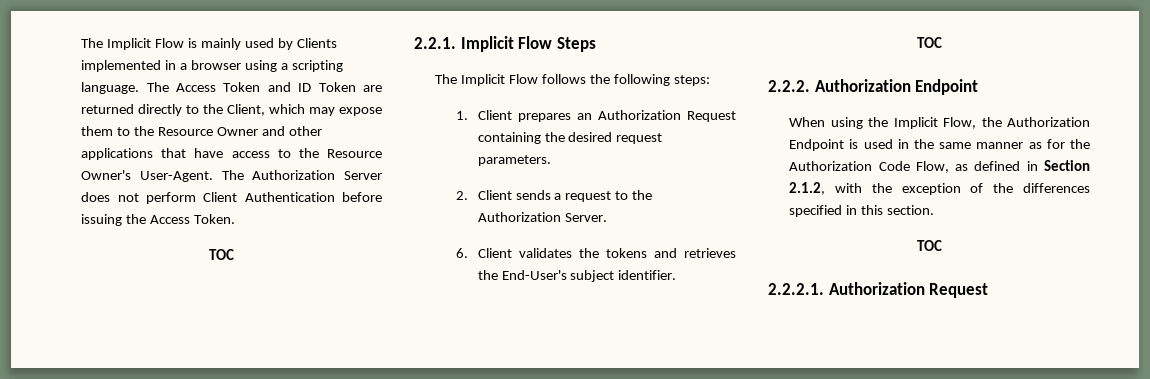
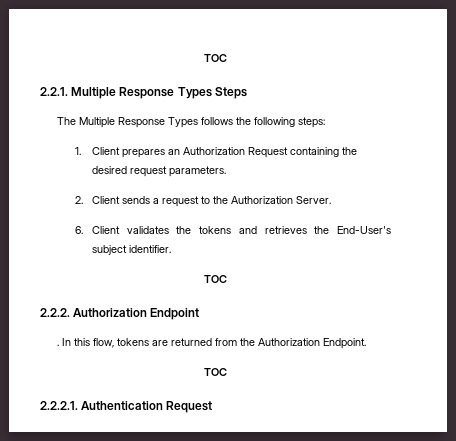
[81,38,337,50] [81,60,343,72] [81,82,383,94] [81,104,382,116] [81,126,322,136] [81,148,382,160] [81,170,382,182] [81,192,382,204] [81,214,235,226] The Implicit Flow is mainly used by Clients implemented in a browser using a scripting language. The Access Token and ID Token are returned directly to the Client, which may expose them to the Resource Owner and other applications that have access to the Resource Owner's User-Agent. The Authorization Server does not perform Client Authentication before issuing the Access Token. // -> (204, 58) none
[460,36,553,52] Implicit Flow -> [71,87,212,99] Multiple Response Types
[461,74,539,86] Implicit Flow -> [79,117,199,128] Multiple Response Types
[789,117,1090,129] [789,139,1090,151] [789,160,1090,173] [789,182,1090,195] [789,205,934,217] When using the Implicit Flow, the Authorization Endpoint is used in the same manner as for the Authorization Code Flow, as defined in Section 2.1.2, with the exception of the differences specified in this section. -> [57,338,367,349] . In this flow, tokens are returned from the Authorization Endpoint.
[828,282,925,295] Authorization -> [81,401,164,410] Authentication

